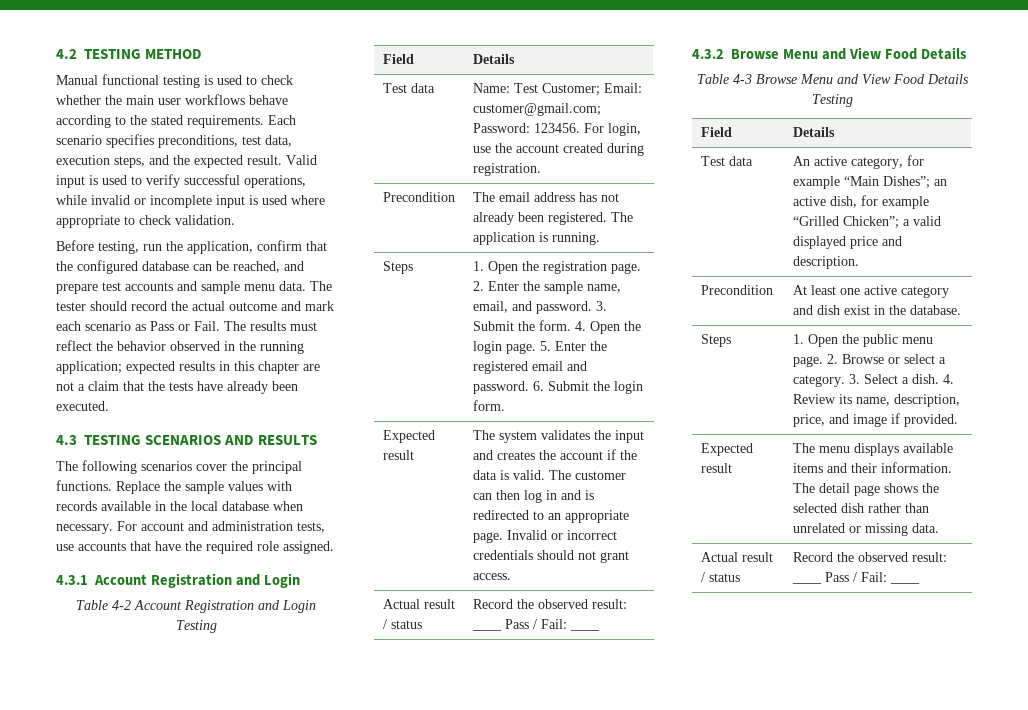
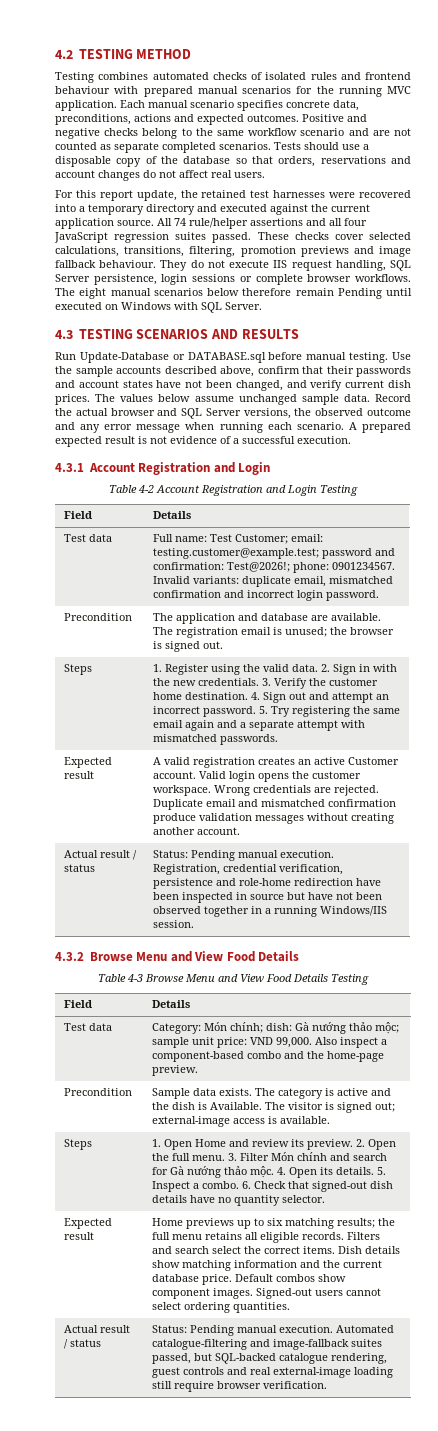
[56,74,293,88] [56,94,288,105] [56,115,296,128] [56,134,292,148] [56,155,317,168] [56,174,306,188] [56,195,325,208] [56,215,235,228] [56,240,327,254] [56,260,304,274] [56,281,332,294] [56,301,334,311] [56,321,317,331] [56,340,304,354] [56,361,320,374] [56,381,298,394] [56,401,109,411] Manual functional testing is used to check whether the main user workflows behave according to the stated requirements. Each scenario specifies preconditions, test data, execution steps, and the expected result. Valid input is used to verify successful operations, while invalid or incomplete input is used where appropriate to check validation. // Before testing, run the application, confirm that the configured database can be reached, and prepare test accounts and sample menu data. The tester should record the actual outcome and mark each scenario as Pass or Fail. The results must reflect the behavior observed in the running application; expected results in this chapter are not a claim that the tests have already been executed. -> [55,72,411,83] [55,86,411,97] [55,100,359,111] [55,114,367,125] [55,128,411,139] [55,142,369,153] [55,156,411,167] [55,170,265,181] [55,190,411,201] [55,204,370,215] [55,218,367,229] [54,232,411,243] [55,246,411,257] [55,260,412,271] [55,274,412,285] [55,288,412,299] [55,302,262,313] Testing combines automated checks of isolated rules and frontend behaviour with prepared manual scenarios for the running MVC application. Each manual scenario specifies concrete data, preconditions, actions and expected outcomes. Positive and negative checks belong to the same workflow scenario and are not counted as separate completed scenarios. Tests should use a disposable copy of the database so that orders, reservations and account changes do not affect real users. // For this report update, the retained test harnesses were recovered into a temporary directory and executed against the current application source. All 74 rule/helper assertions and all four JavaScript regression suites passed. These checks cover selected calculations, transitions, filtering, promotion previews and image fallback behaviour. They do not execute IIS request handling, SQL Server persistence, login sessions or complete browser workflows. The eight manual scenarios below therefore remain Pending until executed on Windows with SQL Server.
[56,460,302,474] [56,480,292,494] [56,501,303,511] [56,521,325,534] [56,541,334,554] The following scenarios cover the principal functions. Replace the sample values with records available in the local database when necessary. For account and administration tests, use accounts that have the required role assigned. -> [55,352,411,363] [55,366,411,377] [55,380,412,391] [55,394,411,405] [55,408,411,419] [55,422,411,433] [55,436,351,447] Run Update-Database or DATABASE.sql before manual testing. Use the sample accounts described above, confirm that their passwords and account states have not been changed, and verify current dish prices. The values below assume unchanged sample data. Record the actual browser and SQL Server versions, the observed outcome and any error message when running each scenario. A prepared expected result is not evidence of a successful execution.
[472,83,642,96] [472,103,601,116] [472,123,641,136] [472,143,644,156] [472,163,541,176] [382,192,455,202] [472,192,619,202] [472,212,633,225] [472,232,600,245] [382,261,413,274] [472,261,641,274] [472,281,621,294] [472,301,607,314] [472,320,641,334] [472,341,607,354] [472,361,587,374] [472,381,643,394] [472,400,505,411] [382,430,435,443] [382,450,414,460] [472,430,644,443] [472,449,637,460] [472,470,626,480] [472,490,594,503] [472,510,629,523] [472,530,617,543] [472,550,629,563] [472,573,511,580] [382,599,455,609] [382,619,422,629] [472,599,627,609] [471,629,502,631] [504,619,567,629] [569,629,600,631] Name: Test Customer; Email: customer@gmail.com; Password: 123456. For login, use the account created during registration. // Precondition | The email address has not already been registered. The application is running. // Steps | 1. Open the registration page. 2. Enter the sample name, email, and password. 3. Submit the form. 4. Open the login page. 5. Enter the registered email and password. 6. Submit the login form. // Expected result | The system validates the input and creates the account if the data is valid. The customer can then log in and is redirected to an appropriate page. Invalid or incorrect credentials should not grant access. // Actual result / status | Record the observed result: ____ Pass / Fail: ____ -> [152,534,323,544] [152,548,395,559] [152,562,395,573] [152,576,393,587] [152,590,379,601] [63,613,132,621] [152,613,381,624] [152,627,394,638] [152,641,223,652] [63,664,92,675] [152,664,397,675] [152,678,378,689] [152,692,389,703] [152,706,400,717] [152,720,365,731] [152,734,278,745] [63,757,112,768] [63,771,94,779] [152,757,399,768] [152,771,361,782] [152,785,379,796] [152,799,396,810] [152,813,394,824] [152,827,240,835] [63,850,137,860] [63,864,95,872] [152,850,334,861] [152,864,343,875] [152,878,381,889] [152,892,382,903] [152,906,387,917] [152,920,194,928] Full name: Test Customer; email: testing.customer@example.test; password and confirmation: Test@2026!; phone: 0901234567. Invalid variants: duplicate email, mismatched confirmation and incorrect login password. // Precondition | The application and database are available. The registration email is unused; the browser is signed out. // Steps | 1. Register using the valid data. 2. Sign in with the new credentials. 3. Verify the customer home destination. 4. Sign out and attempt an incorrect password. 5. Try registering the same email again and a separate attempt with mismatched passwords. // Expected result | A valid registration creates an active Customer account. Valid login opens the customer workspace. Wrong credentials are rejected. Duplicate email and mismatched confirmation produce validation messages without creating another account. // Actual result / status | Status: Pending manual execution. Registration, credential verification, persistence and role-home redirection have been inspected in source but have not been observed together in a running Windows/IIS session.
[792,155,924,169] [792,176,947,189] [792,195,929,209] [792,216,941,229] [792,236,902,249] [792,256,859,269] [700,285,773,295] [792,285,949,298] [792,305,961,315] [700,334,731,347] [792,334,933,347] [792,354,946,367] [792,374,954,387] [792,394,960,407] [792,413,958,427] [700,443,753,456] [700,463,732,473] [792,443,953,456] [792,462,952,473] [792,483,939,496] [792,503,929,513] [792,523,939,536] [700,552,773,562] [700,572,740,582] [792,552,947,562] [791,582,822,584] [824,572,887,582] [889,582,920,584] An active category, for example “Main Dishes”; an active dish, for example “Grilled Chicken”; a valid displayed price and description. // Precondition | At least one active category and dish exist in the database. // Steps | 1. Open the public menu page. 2. Browse or select a category. 3. Select a dish. 4. Review its name, description, price, and image if provided. // Expected result | The menu displays available items and their information. The detail page shows the selected dish rather than unrelated or missing data. // Actual result / status | Record the observed result: ____ Pass / Fail: ____ -> [151,1022,399,1034] [151,1037,387,1048] [151,1051,384,1062] [151,1065,198,1076] [63,1088,132,1096] [151,1088,391,1099] [151,1102,395,1113] [151,1116,330,1127] [63,1139,92,1150] [151,1139,396,1150] [151,1152,387,1161] [151,1166,386,1178] [151,1181,393,1192] [151,1195,325,1206] [63,1218,112,1229] [63,1232,94,1240] [151,1218,395,1229] [151,1232,380,1243] [151,1246,400,1254] [151,1260,382,1271] [151,1274,346,1285] [151,1288,381,1299] [151,1302,290,1313] [63,1325,130,1333] [63,1339,101,1349] [151,1325,394,1336] [151,1339,382,1350] [151,1353,387,1364] [151,1367,393,1378] [151,1381,327,1392] Category: Món chính; dish: Gà nướng thảo mộc; sample unit price: VND 99,000. Also inspect a component-based combo and the home-page preview. // Precondition | Sample data exists. The category is active and the dish is Available. The visitor is signed out; external-image access is available. // Steps | 1. Open Home and review its preview. 2. Open the full menu. 3. Filter Món chính and search for Gà nướng thảo mộc. 4. Open its details. 5. Inspect a combo. 6. Check that signed-out dish details have no quantity selector. // Expected result | Home previews up to six matching results; the full menu retains all eligible records. Filters and search select the correct items. Dish details show matching information and the current database price. Default combos show component images. Signed-out users cannot select ordering quantities. // Actual result / status | Status: Pending manual execution. Automated catalogue-filtering and image-fallback suites passed, but SQL-backed catalogue rendering, guest controls and real external-image loading still require browser verification.

